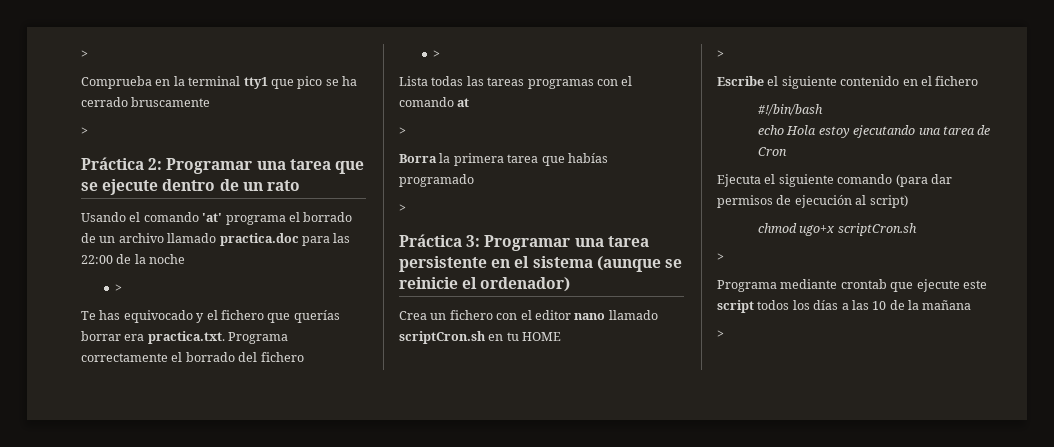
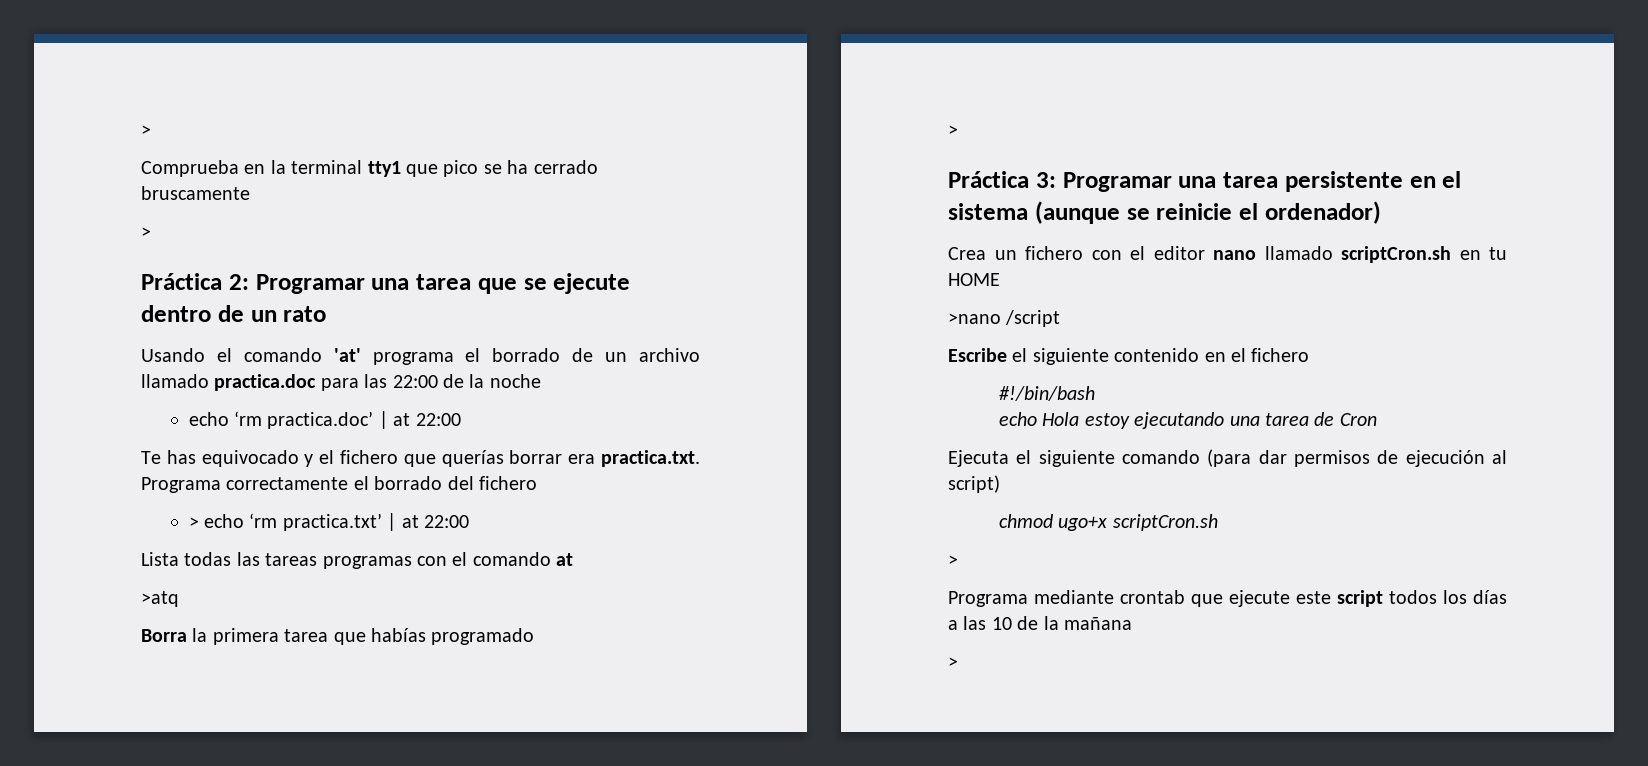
[115,284,123,292] > -> [188,411,461,429] echo ‘rm practica.doc’ | at 22:00
(441, 54) none -> [203,513,469,531] echo ‘rm practica.txt’ | at 22:00
[399,127,406,135] > -> [141,591,179,607] >atq
[717,50,724,58] > -> [948,310,1061,327] >nano /script

